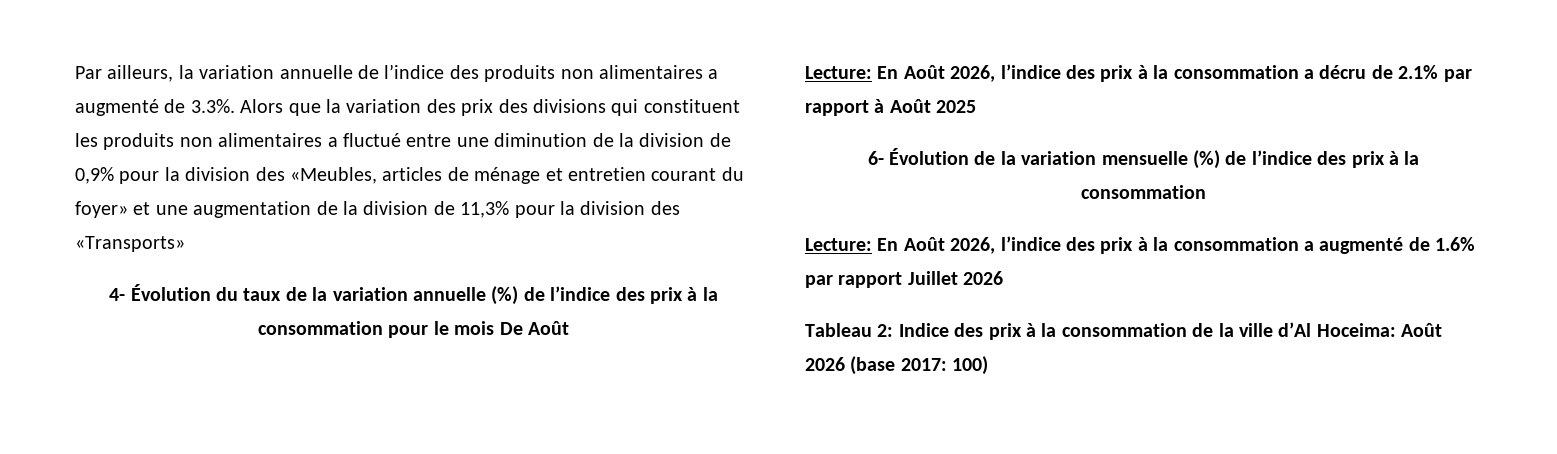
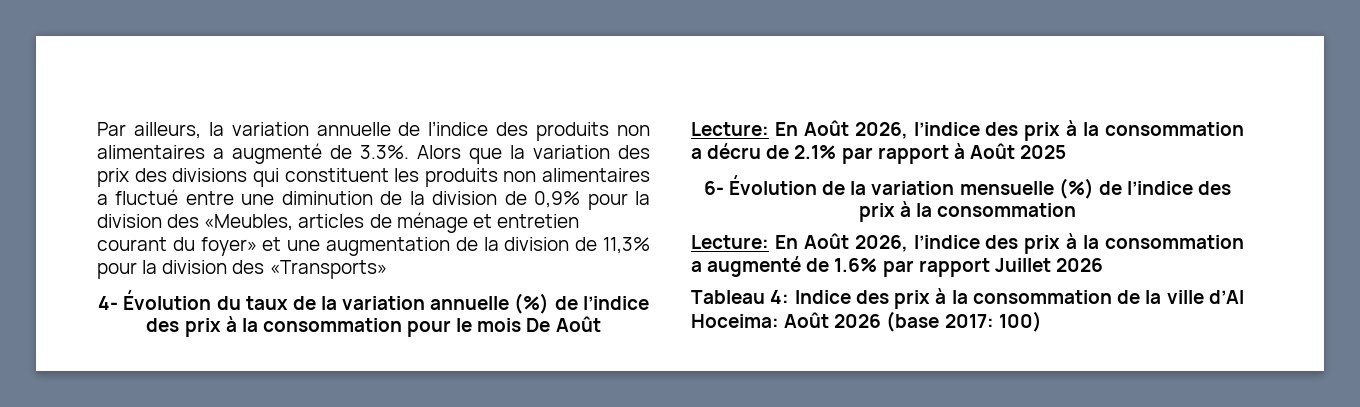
[877,324,894,337] 2: -> [770,290,790,304] 4:

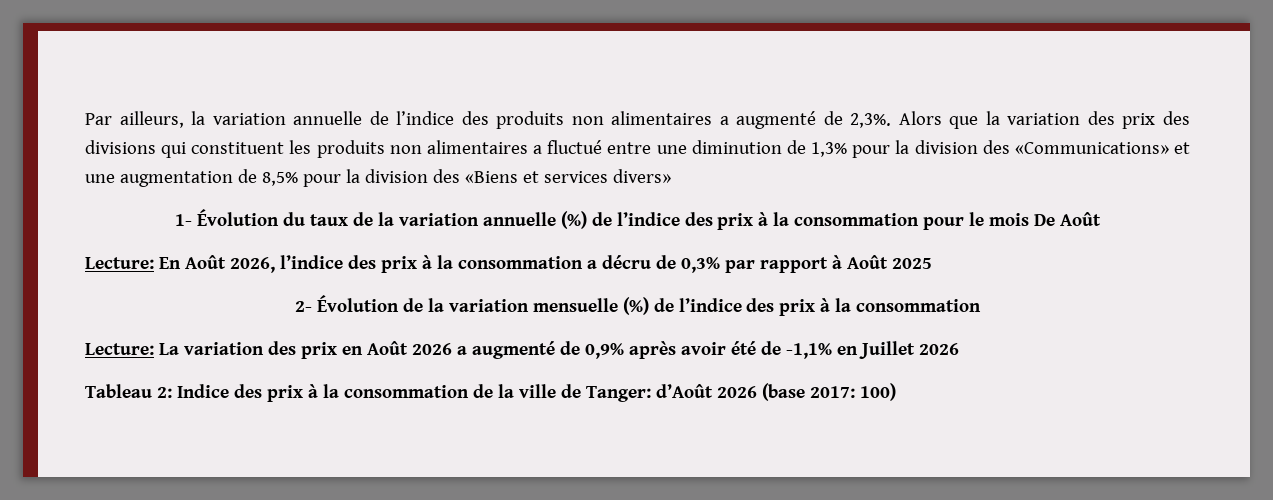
[360,145,409,159] 3.3%. -> [850,113,892,128] 2,3%.
[409,191,650,210] [97,212,579,233] [97,237,651,256] [97,260,387,279] [98,296,119,310] la division de 0,9% pour la division des «Meubles, articles de ménage et entretien courant du foyer» et une augmentation de la division de 11,3% pour la division des «Transports» // 4- -> [811,140,1190,158] [85,169,671,187] [174,214,192,226] 1,3% pour la division des «Communications» et une augmentation de 8,5% pour la division des «Biens et services divers» // 1-
[794,145,837,159] 2.1% -> [680,257,720,273] 0,3%
[703,181,724,195] 6- -> [294,301,312,312] 2-
[774,233,1244,254] [691,256,990,277] En Août 2026, l’indice des prix à la consommation a augmenté de 1.6% par rapport -> [158,341,858,359] La variation des prix en Août 2026 a augmenté de 0,9% après avoir été de -1,1% en
[770,290,790,304] 4: -> [156,387,172,398] 2:
[1209,290,1244,304] [691,312,830,328] d’Al Hoceima: Août -> [560,384,713,402] de Tanger: d’Août

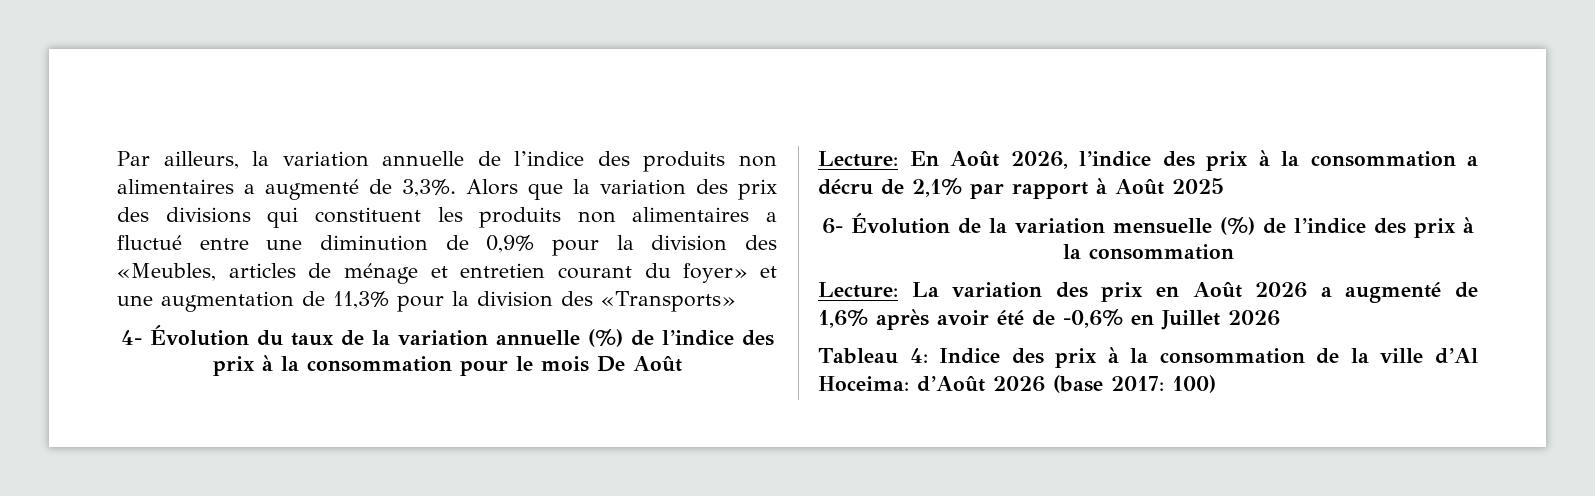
[850,113,892,128] 2,3%. -> [402,179,456,197] 3,3%.
[811,140,1169,158] 1,3% pour la division des «Communications» -> [486,235,777,256] [117,263,748,284] 0,9% pour la division des «Meubles, articles de ménage et entretien courant du foyer»
[261,169,671,187] [174,214,192,226] 8,5% pour la division des «Biens et services divers» // 1- -> [333,291,735,312] [120,330,142,345] 11,3% pour la division des «Transports» // 4-
[680,257,720,273] 0,3% -> [912,178,962,197] 2,1%
[294,301,312,312] 2- -> [822,218,843,234] 6-
[584,343,624,359] 0,9% -> [818,309,868,328] 1,6%
[785,343,832,359] -1,1% -> [1063,309,1123,328] -0,6%
[156,387,172,398] 2: -> [909,348,928,363] 4:
[560,384,651,402] de Tanger: -> [1435,348,1478,364] [818,376,909,391] d’Al Hoceima:

